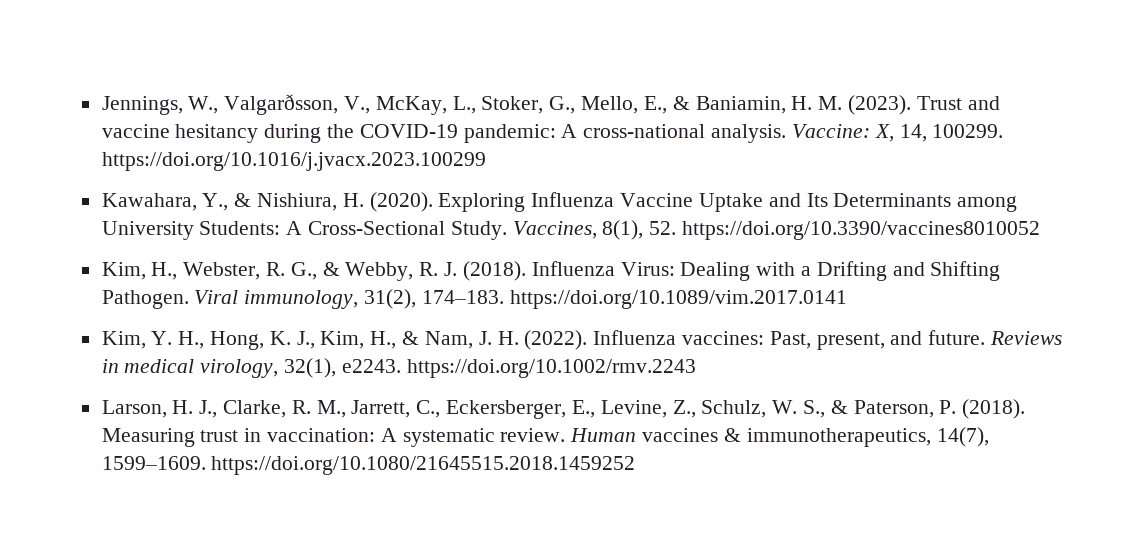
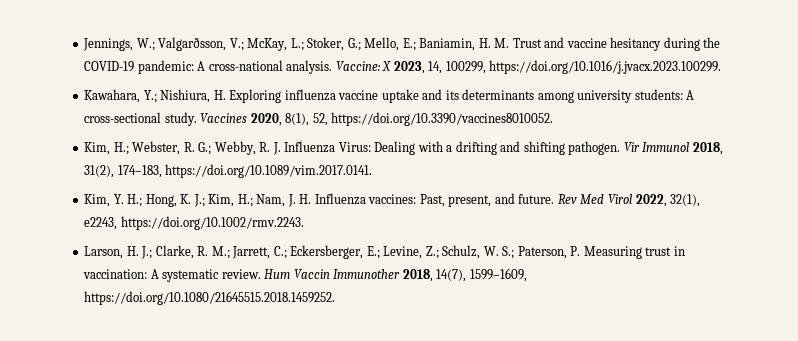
[188,94,690,115] W., Valgarðsson, V., McKay, L., Stoker, G., Mello, E., & -> [136,37,416,51] W.; Valgarðsson, V.; McKay, L.; Stoker, G.; Mello, E.;
[847,95,911,115] (2023). -> (510, 43) none
[874,124,1004,142] [101,152,486,171] [101,192,1018,212] [101,220,1041,240] [101,262,178,280] X, 14, 100299. https://doi.org/10.1016/j.jvacx.2023.100299 // Kawahara, Y., & Nishiura, H. (2020). Exploring Influenza Vaccine Uptake and Its Determinants among University Students: A Cross-Sectional Study. Vaccines, 8(1), 52. https://doi.org/10.3390/vaccines8010052 // Kim, H., -> [382,60,722,74] [84,89,695,103] [84,112,554,126] [84,142,129,155] X 2023, 14, 100299, https://doi.org/10.1016/j.jvacx.2023.100299. // Kawahara, Y.; Nishiura, H. Exploring influenza vaccine uptake and its determinants among university students: A cross-sectional study. Vaccines 2020, 8(1), 52, https://doi.org/10.3390/vaccines8010052. // Kim, H.;
[290,262,340,280] G., & -> [198,142,212,155] G.;
[462,261,526,281] (2018). -> (281, 148) none
[816,261,1001,281] [101,289,847,309] Drifting and Shifting Pathogen. Viral immunology, 31(2), 174–183. https://doi.org/10.1089/vim.2017.0141 -> [455,141,723,155] [84,164,373,178] drifting and shifting pathogen. Vir Immunol 2018, 31(2), 174–183, https://doi.org/10.1089/vim.2017.0141.
[178,331,205,349] H., -> [127,194,143,207] H.;
[296,331,420,349] J., Kim, H., & -> [193,194,253,207] J.; Kim, H.;
[524,330,588,350] (2022). -> (312, 199) none
[989,331,1062,345] [101,358,696,378] Reviews in medical virology, 32(1), e2243. https://doi.org/10.1002/rmv.2243 -> [557,194,701,207] [84,216,304,230] Rev Med Virol 2022, 32(1), e2243, https://doi.org/10.1002/rmv.2243.
[199,400,218,418] J., -> [141,246,153,259] J.;
[316,400,848,419] M., Jarrett, C., Eckersberger, E., Levine, Z., Schulz, W. S., & -> [211,245,515,259] M.; Jarrett, C.; Eckersberger, E.; Levine, Z.; Schulz, W. S.;
[962,399,1026,419] (2018). -> (581, 251) none
[570,427,989,447] [101,456,636,475] Human vaccines & immunotherapeutics, 14(7), 1599–1609. https://doi.org/10.1080/21645515.2018.1459252 -> [264,268,527,282] [84,291,336,305] Hum Vaccin Immunother 2018, 14(7), 1599–1609, https://doi.org/10.1080/21645515.2018.1459252.

